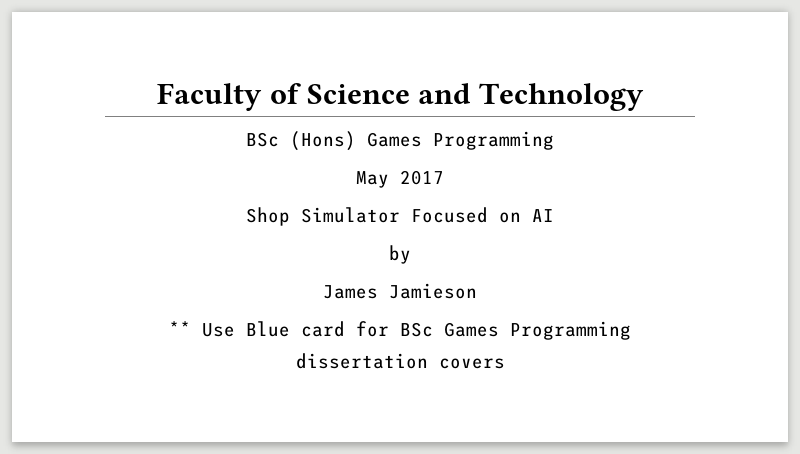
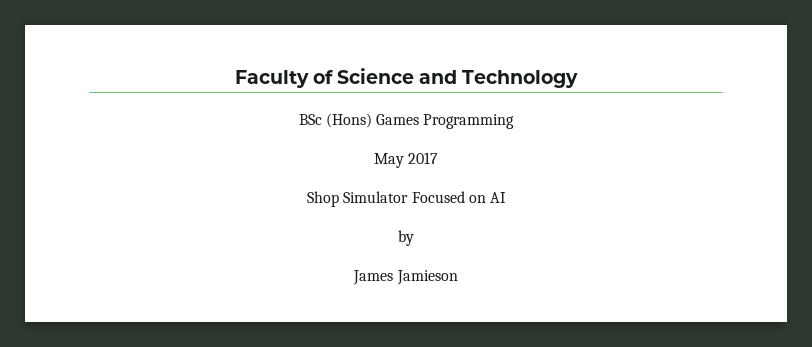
[169,321,631,340] [295,353,505,369] // ** Use Blue card for BSc Games Programming dissertation covers -> (458, 277) none

